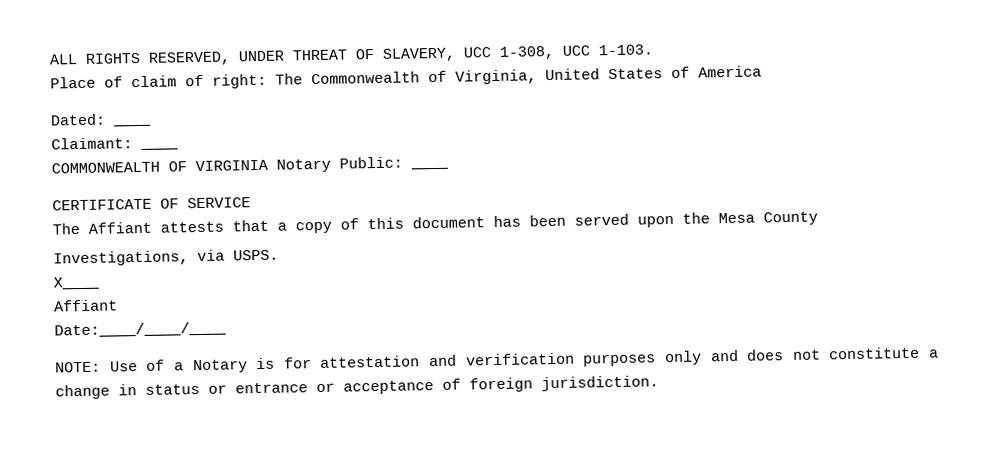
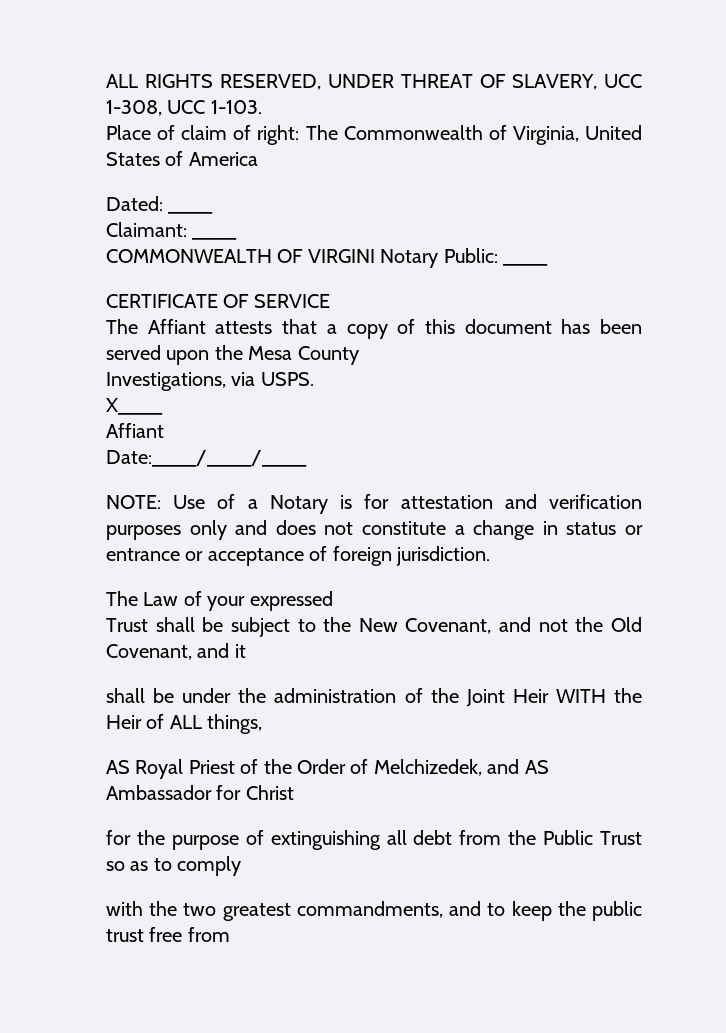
[195,159,268,172] VIRGINIA -> [307,249,375,263] VIRGINI
(659, 383) none -> [106,591,333,611] [106,617,642,637] [106,643,246,660] [106,688,643,707] [106,714,263,734] [106,759,549,779] [106,785,294,800] [106,830,642,850] [106,856,242,876] [106,901,642,921] [106,927,230,942] // The Law of your expressed // Trust shall be subject to the New Covenant, and not the Old Covenant, and it // shall be under the administration of the Joint Heir WITH the Heir of ALL things, // AS Royal Priest of the Order of Melchizedek, and AS Ambassador for Christ // for the purpose of extinguishing all debt from the Public Trust so as to comply // with the two greatest commandments, and to keep the public trust free from

